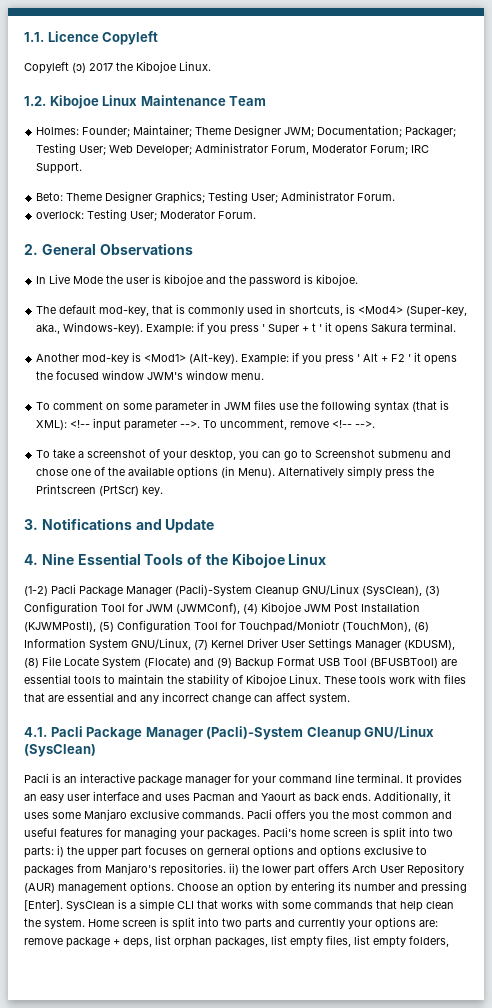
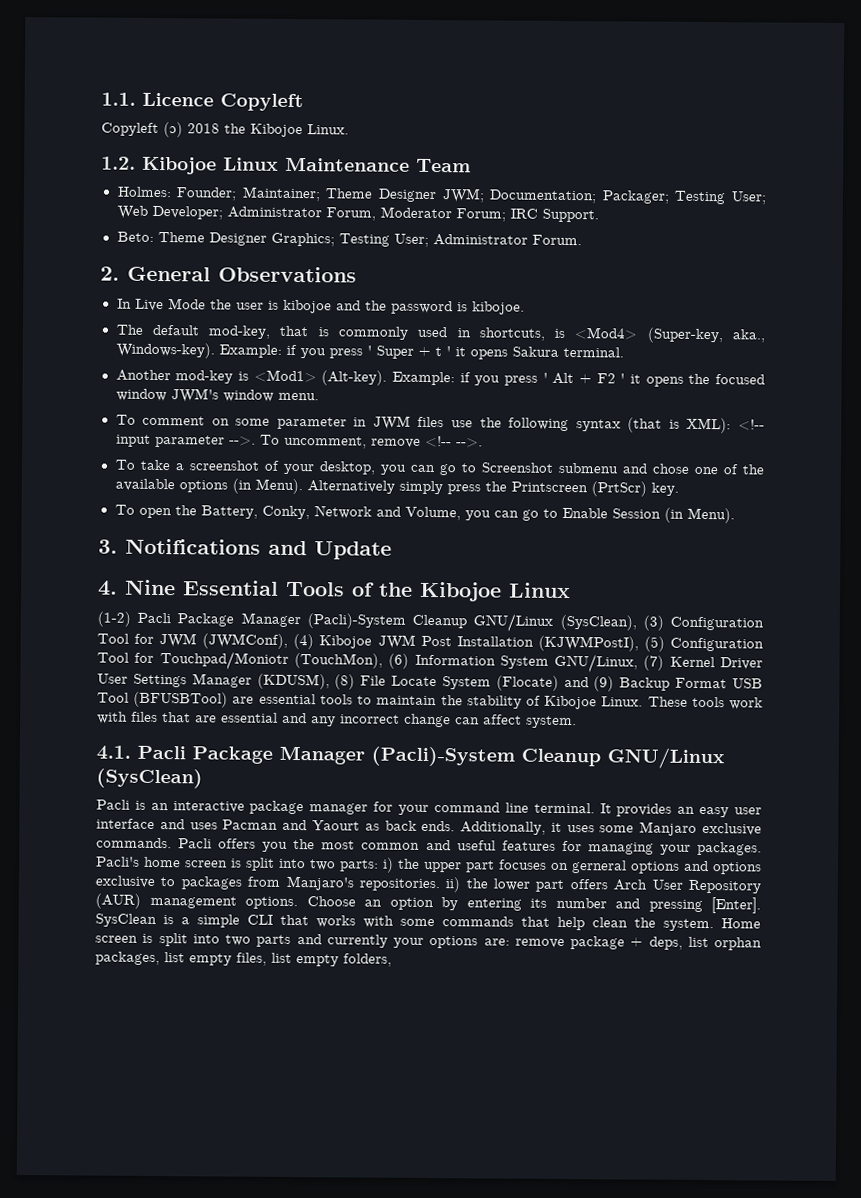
[89,63,113,71] 2017 -> [187,123,220,134] 2018
[36,209,257,221] // overlock: Testing User; Moderator Forum. -> (582, 240) none
(164, 491) none -> [114,504,735,524] // To open the Battery, Conky, Network and Volume, you can go to Enable Session (in Menu).

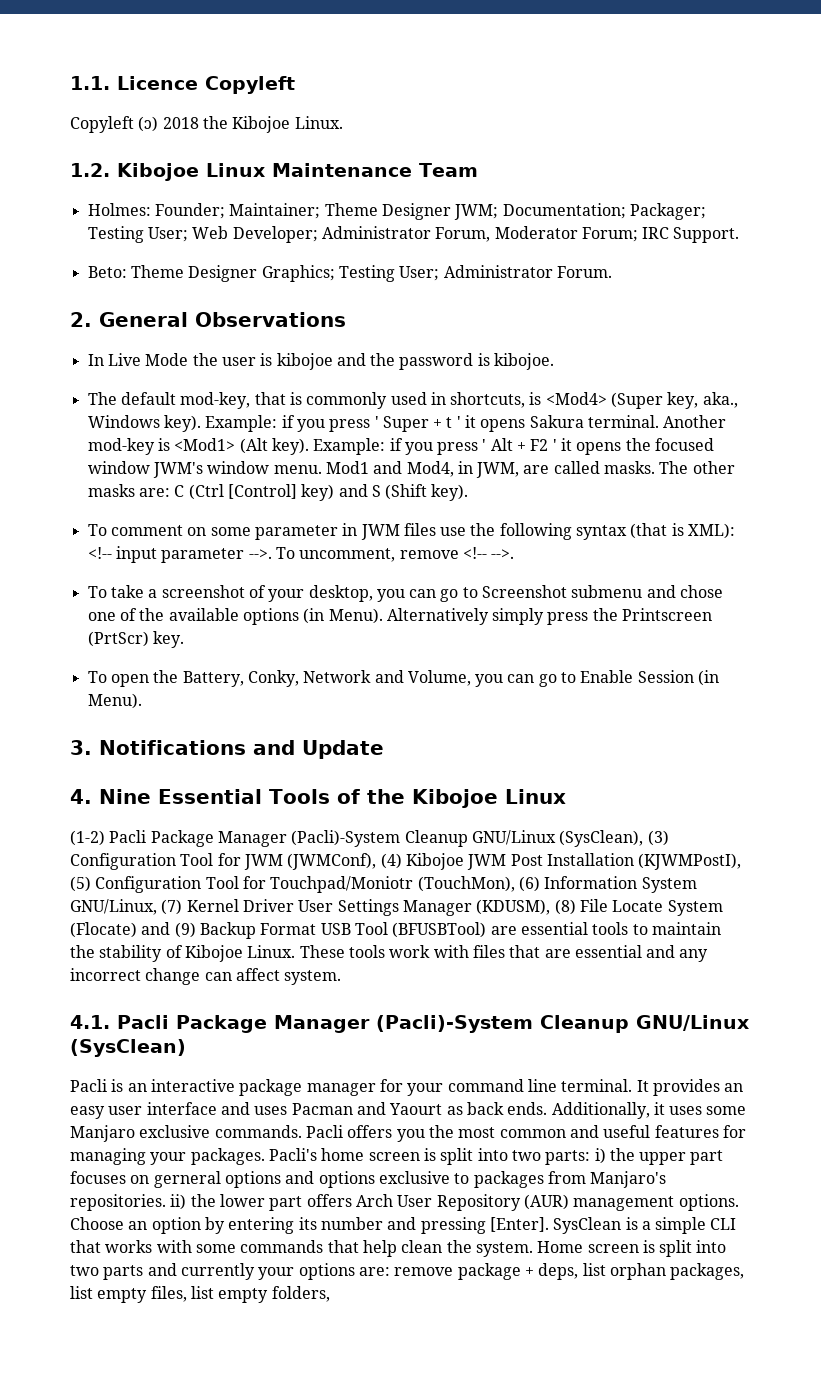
[646,327,765,344] [115,342,215,359] (Super-key, aka., Windows-key). -> [611,392,738,409] [87,415,201,432] (Super key, aka., Windows key).
(624, 352) // -> (660, 421) none
[321,370,388,386] (Alt-key). -> [239,438,309,455] (Alt key).
(319, 396) none -> [325,461,735,478] [87,484,469,501] Mod1 and Mod4, in JWM, are called masks. The other masks are: C (Ctrl [Control] key) and S (Shift key).

